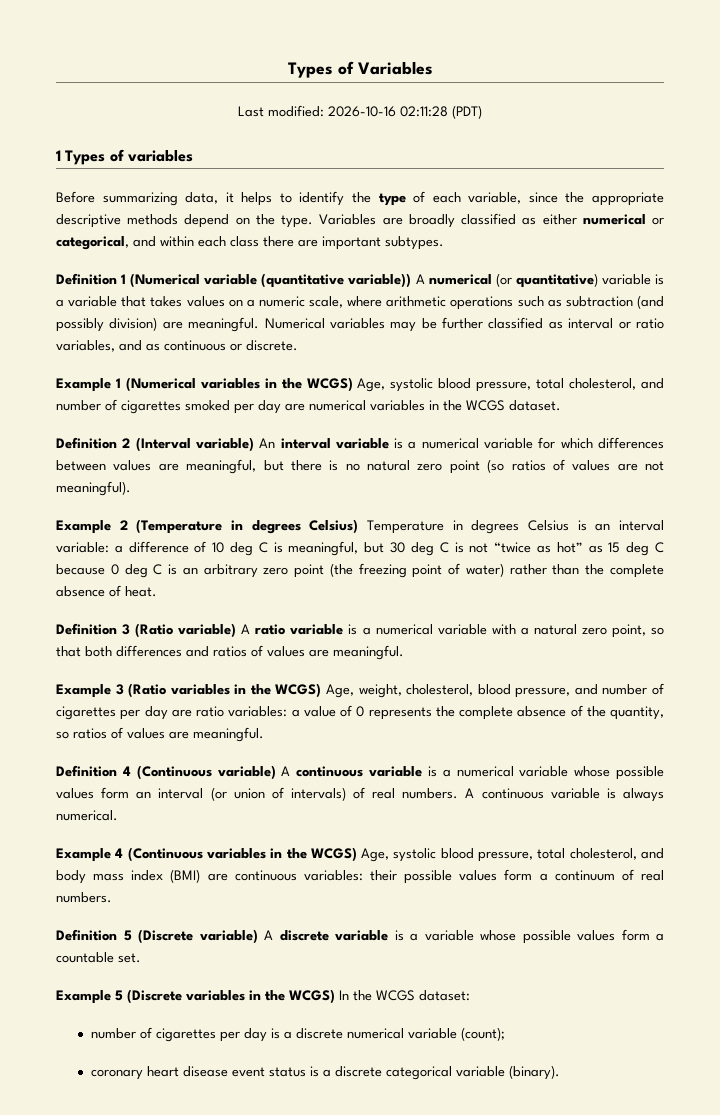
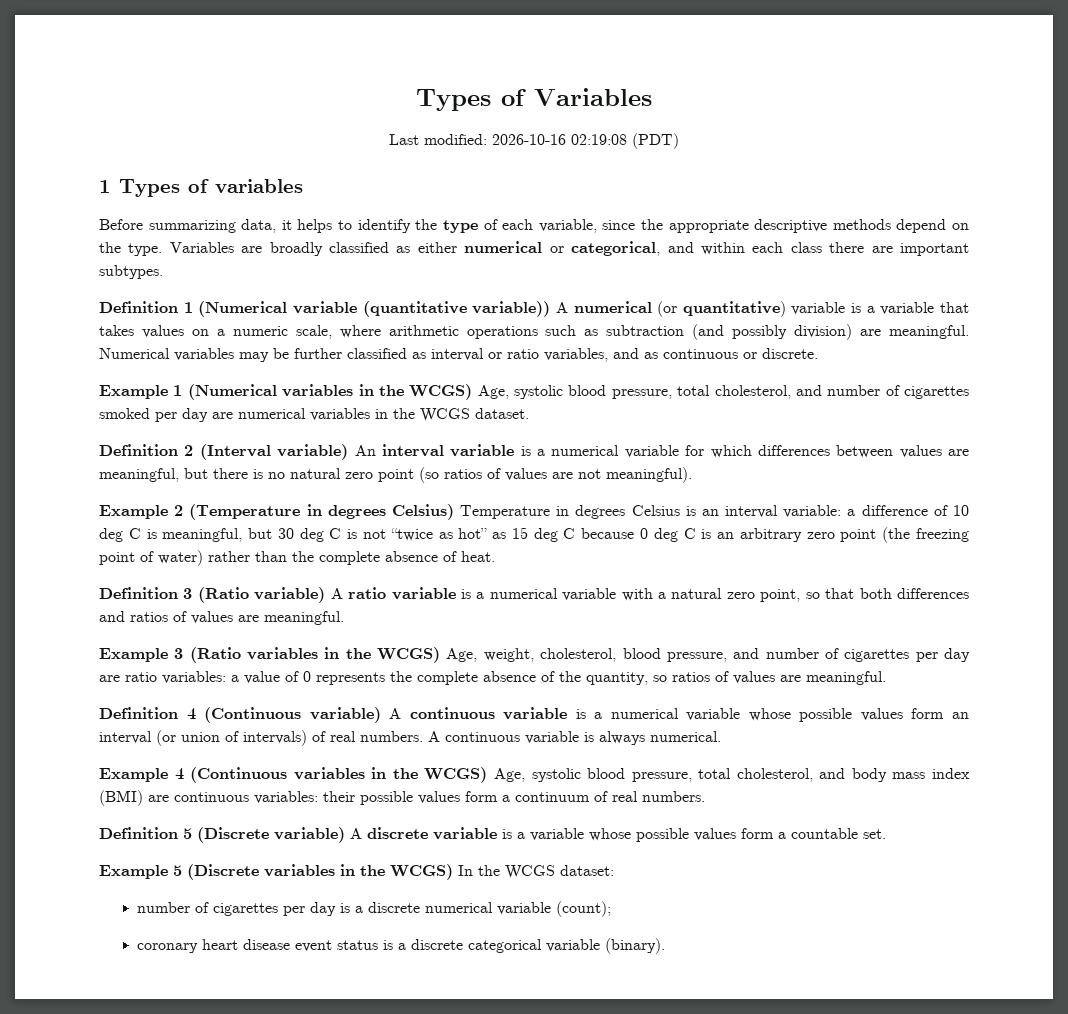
[400,106,448,117] 02:11:28 -> [571,134,627,145] 02:19:08

